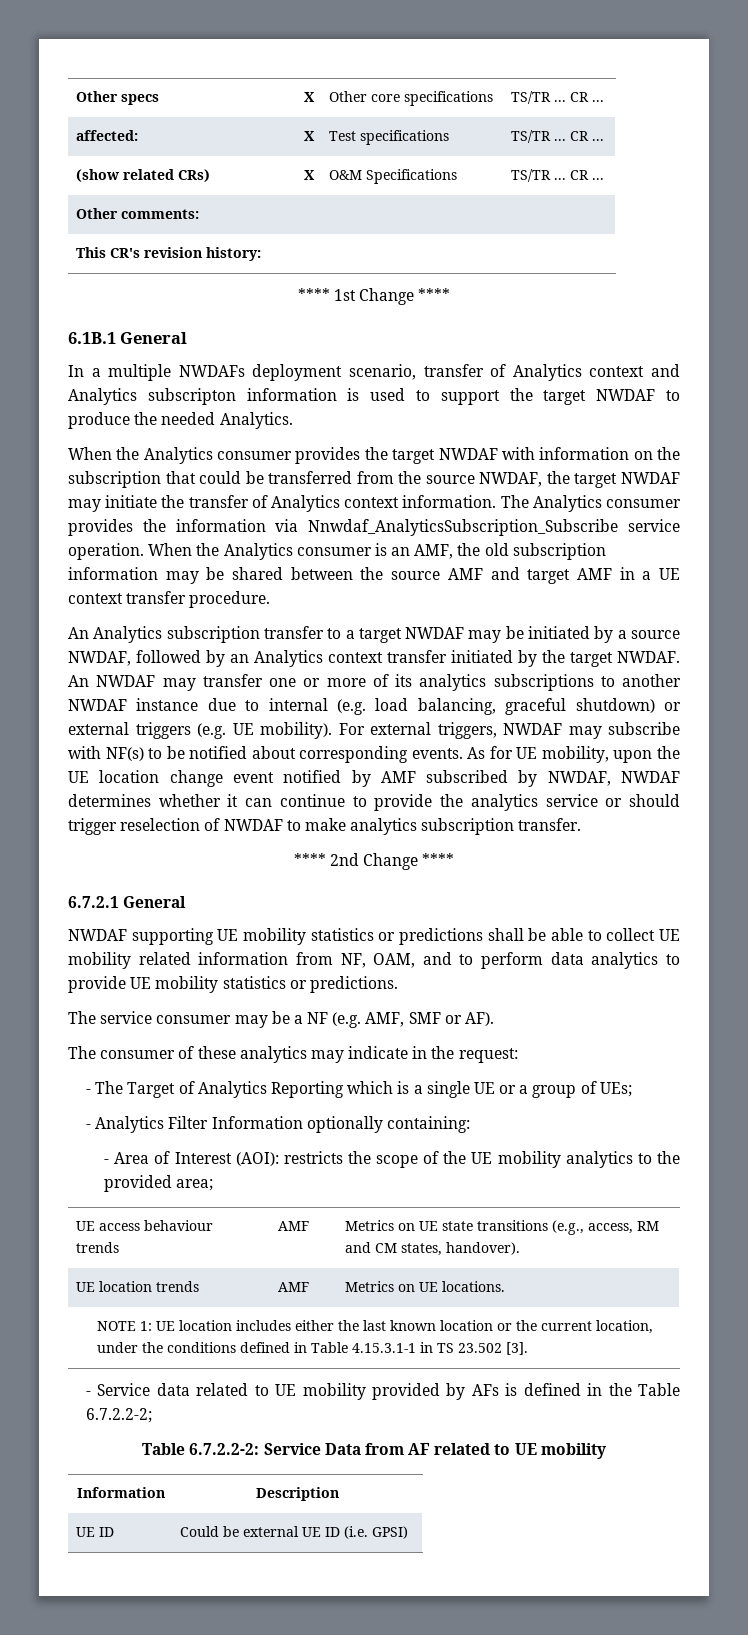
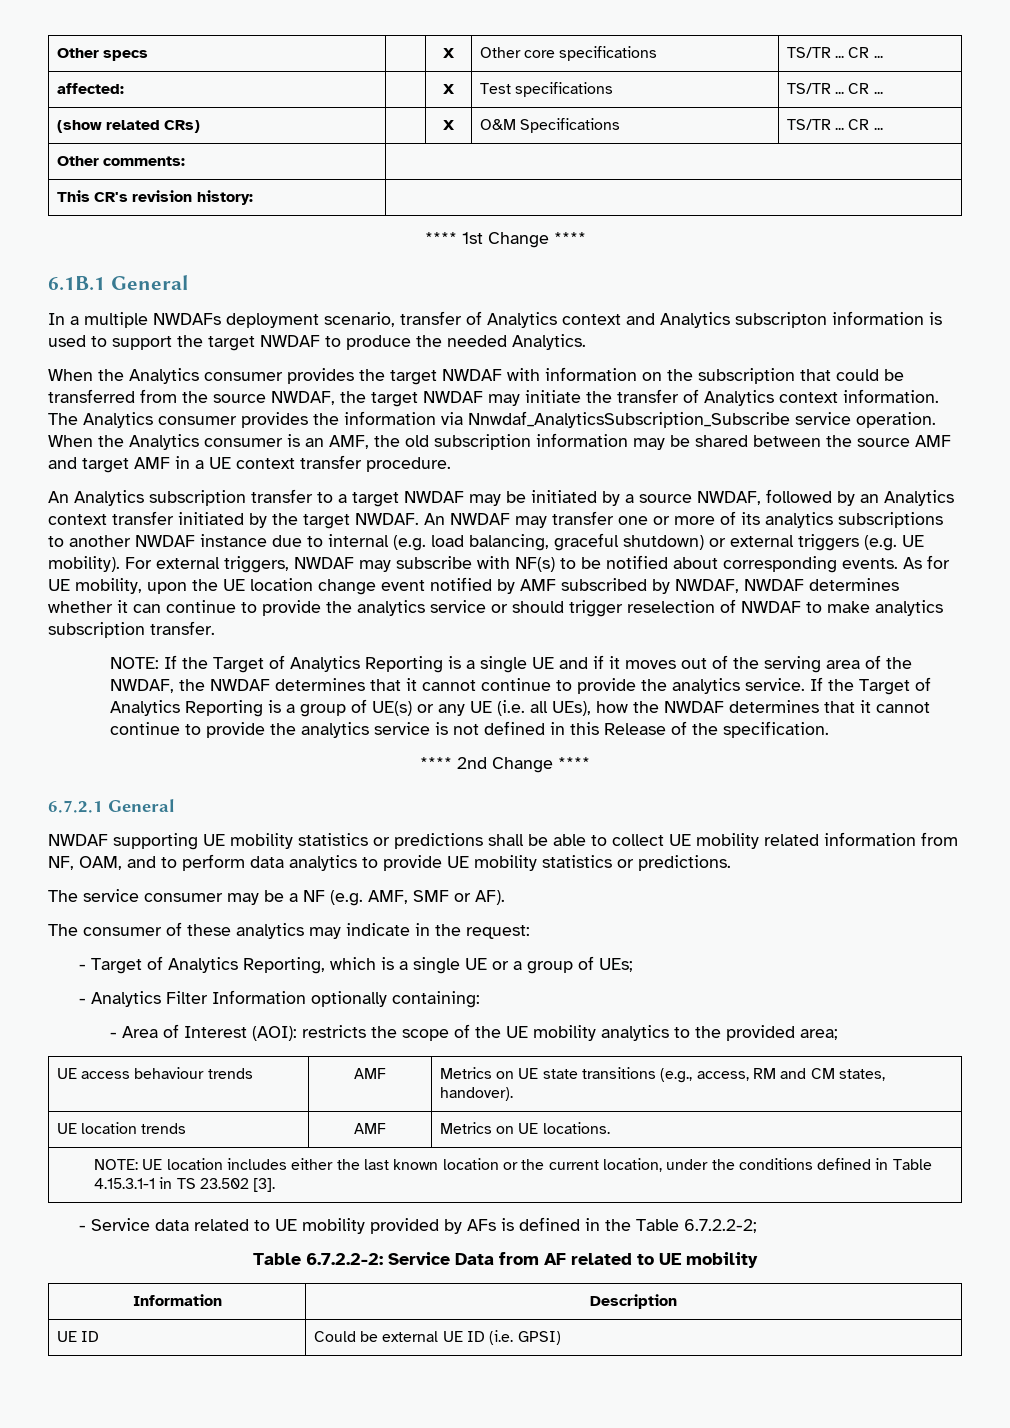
(582, 824) none -> [110,655,913,673] [110,677,932,695] [110,699,931,717] [110,721,830,738] // NOTE: If the Target of Analytics Reporting is a single UE and if it moves out of the serving area of the NWDAF, the NWDAF determines that it cannot continue to provide the analytics service. If the Target of Analytics Reporting is a group of UE(s) or any UE (i.e. all UEs), how the NWDAF determines that it cannot continue to provide the analytics service is not defined in this Release of the specification.
[95,1081,344,1098] The Target of Analytics Reporting -> [91,956,326,974] Target of Analytics Reporting,
[97,1321,153,1331] NOTE 1: -> [94,1159,139,1170] NOTE:

